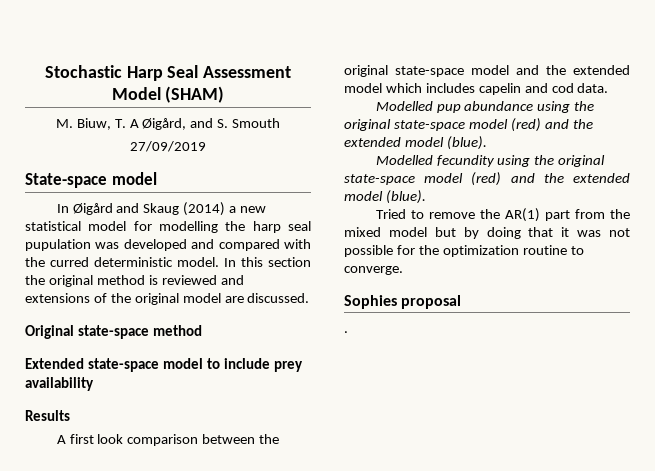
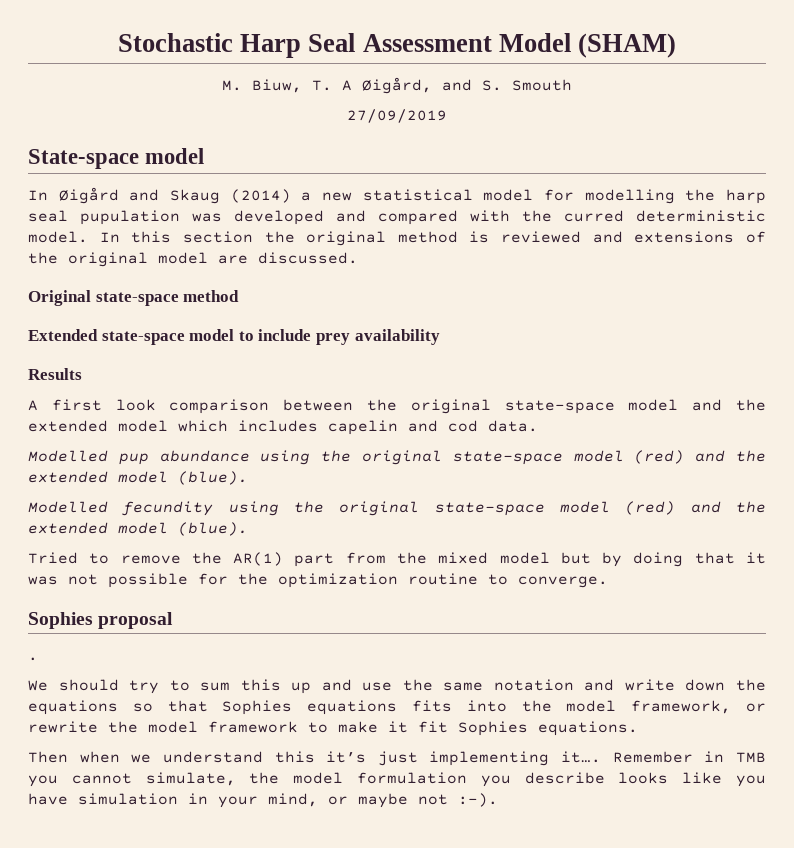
(348, 332) none -> [28,679,766,694] [28,700,766,715] [28,721,638,736] [28,751,766,766] [28,772,766,787] [28,793,498,808] // We should try to sum this up and use the same notation and write down the equations so that Sophies equations fits into the model framework, or rewrite the model framework to make it fit Sophies equations. // Then when we understand this it’s just implementing it…. Remember in TMB you cannot simulate, the model formulation you describe looks like you have simulation in your mind, or maybe not :-).

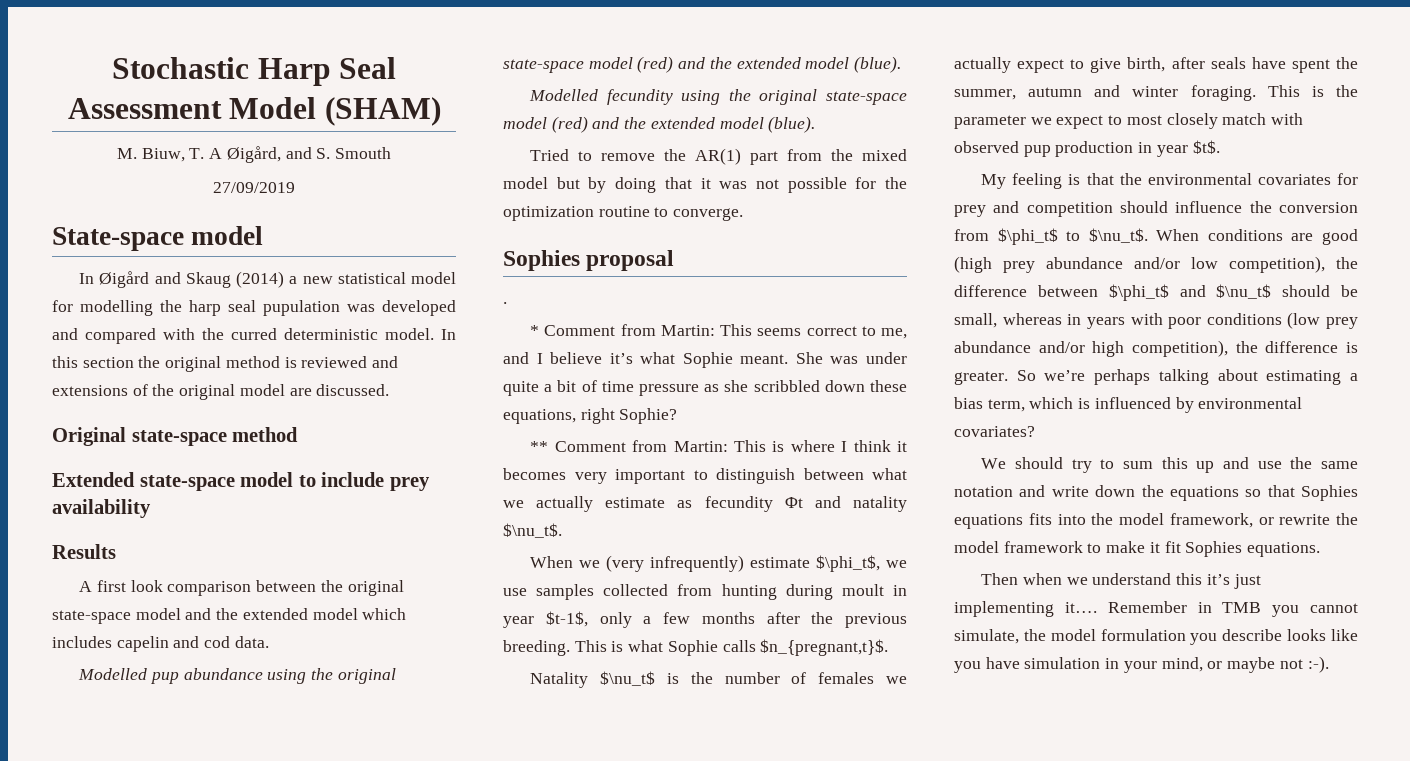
(38, 659) none -> [530,324,907,339] [503,352,907,368] [503,380,907,396] [503,408,678,424] [530,440,908,452] [503,468,907,484] [503,496,907,512] [503,523,562,538] [530,555,907,572] [503,584,907,600] [503,611,907,628] [503,639,889,656] [530,671,907,688] [954,57,1358,73] [954,85,1358,101] [954,113,1304,129] [954,140,1220,157] [981,173,1358,189] [954,201,1358,217] [954,228,1358,245] [954,256,1358,273] [954,284,1358,301] [954,312,1358,329] [954,340,1358,357] [954,369,1358,385] [954,397,1303,413] [954,426,1035,437] // * Comment from Martin: This seems correct to me, and I believe it’s what Sophie meant. She was under quite a bit of time pressure as she scribbled down these equations, right Sophie? // ** Comment from Martin: This is where I think it becomes very important to distinguish between what we actually estimate as fecundity Φt and natality $\nu_t$. // When we (very infrequently) estimate $\phi_t$, we use samples collected from hunting during moult in year $t-1$, only a few months after the previous breeding. This is what Sophie calls $n_{pregnant,t}$. // Natality $\nu_t$ is the number of females we actually expect to give birth, after seals have spent the summer, autumn and winter foraging. This is the parameter we expect to most closely match with observed pup production in year $t$. // My feeling is that the environmental covariates for prey and competition should influence the conversion from $\phi_t$ to $\nu_t$. When conditions are good (high prey abundance and/or low competition), the difference between $\phi_t$ and $\nu_t$ should be small, whereas in years with poor conditions (low prey abundance and/or high competition), the difference is greater. So we’re perhaps talking about estimating a bias term, which is influenced by environmental covariates?

